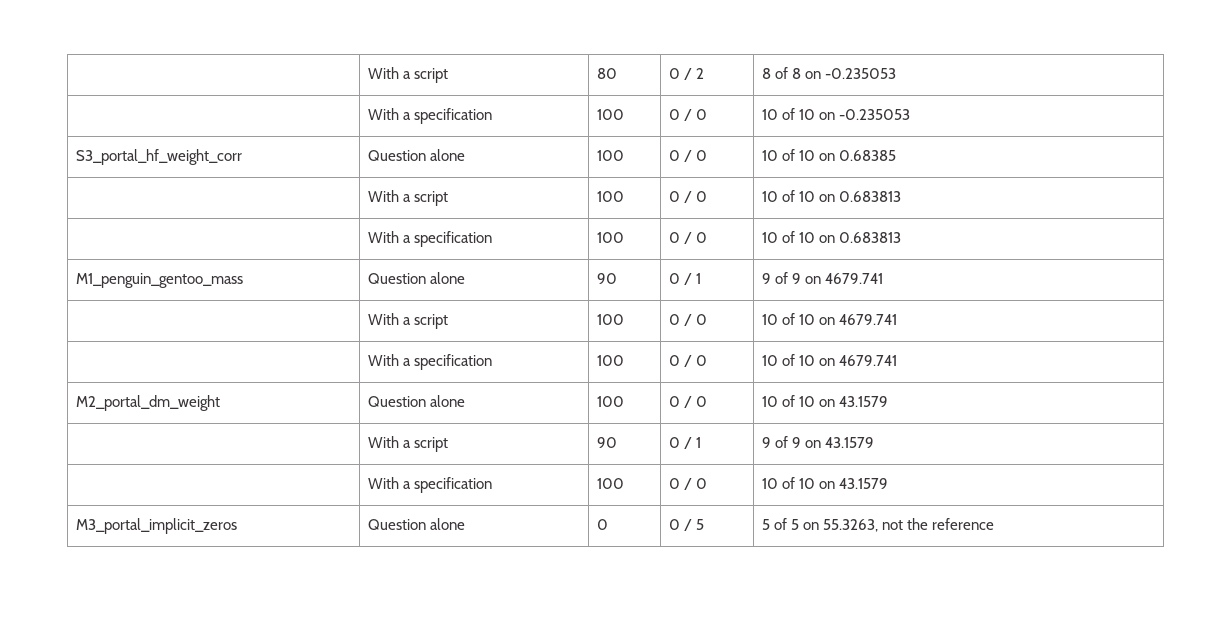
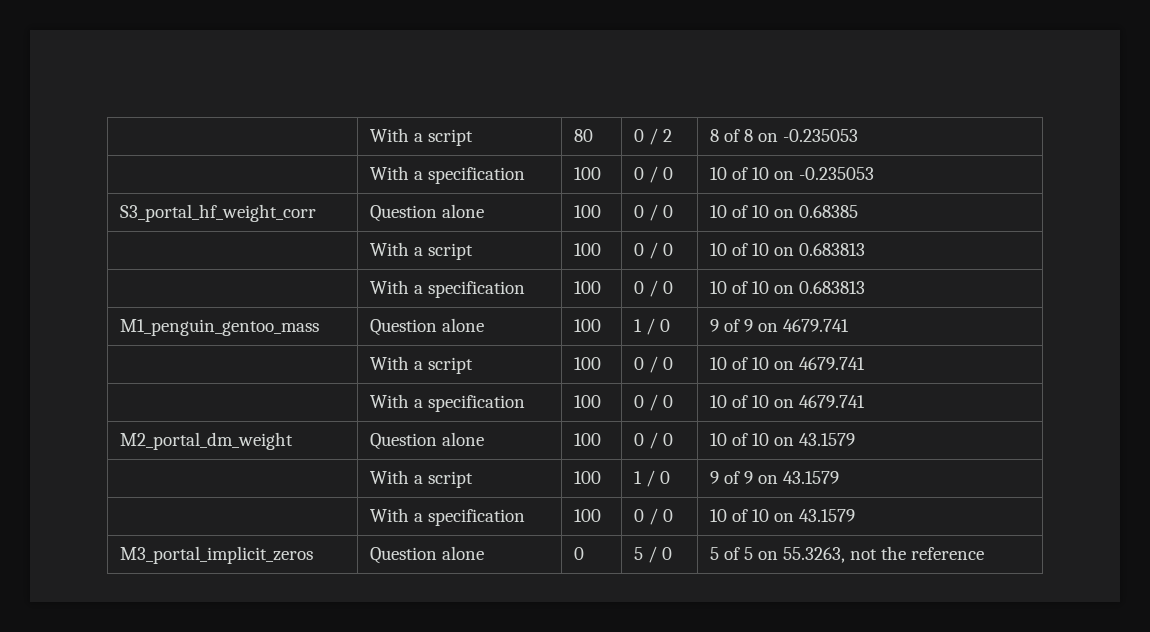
[596,273,617,284] [668,273,701,285] 90 | 0 / 1 -> [573,319,601,332] [633,318,670,335] 100 | 1 / 0
[596,437,617,448] [668,437,701,449] 90 | 0 / 1 -> [573,471,601,484] [633,470,670,487] 100 | 1 / 0
[668,519,704,531] 0 / 5 -> [633,546,672,563] 5 / 0

